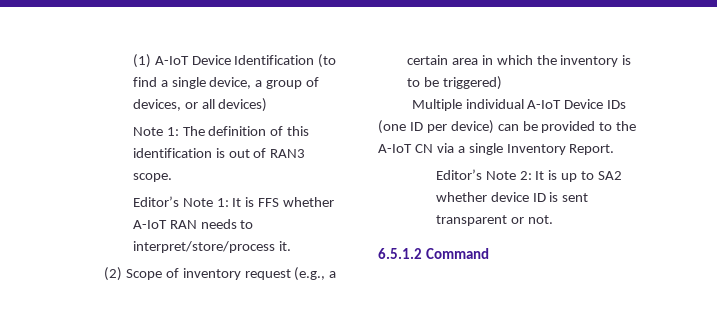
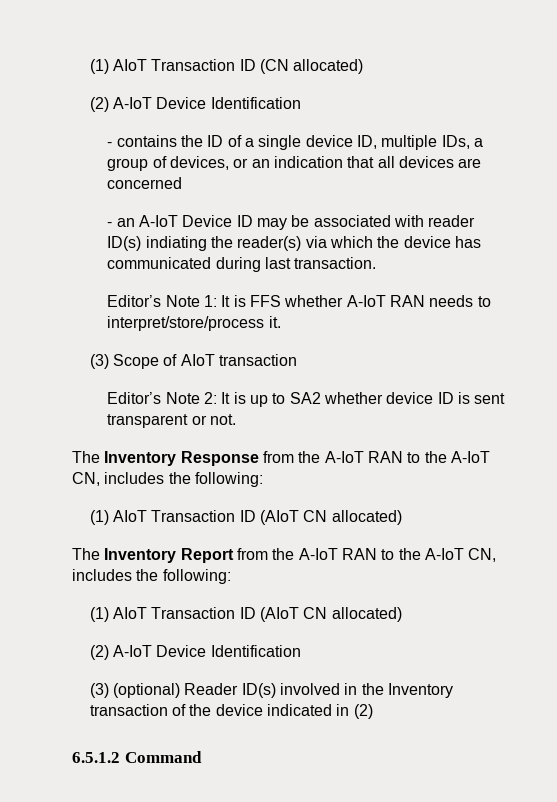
[132,54,337,68] [132,77,252,89] (1) A-IoT Device Identification (to find a single device, -> [89,59,364,74] [89,97,301,112] [107,135,470,150] (1) AIoT Transaction ID (CN allocated) // (2) A-IoT Device Identification // - contains the ID of a single device ID, multiple IDs,
[201,98,268,112] [132,126,310,136] [132,148,306,158] [132,173,172,182] all devices) // Note 1: The definition of this identification is out of RAN3 scope. -> [251,156,482,168] [107,177,183,189] [107,215,476,230] [107,236,481,251] [107,257,377,272] an indication that all devices are concerned // - an A-IoT Device ID may be associated with reader ID(s) indiating the reader(s) via which the device has communicated during last transaction.
[103,267,122,281] (2) -> [89,354,109,369] (3)
[182,267,337,281] [406,55,632,67] [406,76,502,90] [411,99,627,111] [378,120,637,134] [378,143,615,155] inventory request (e.g., a certain area in which the inventory is to be triggered) // Multiple individual A-IoT Device IDs (one ID per device) can be provided to the A-IoT CN via a single Inventory Report. -> [180,354,297,366] AIoT transaction
(553, 219) none -> [72,451,490,466] [72,472,263,487] [89,510,402,525] [72,548,497,563] [72,569,231,584] [89,607,402,622] [89,645,301,660] [89,683,453,698] [89,704,373,719] // The Inventory Response from the A-IoT RAN to the A-IoT CN, includes the following: // (1) AIoT Transaction ID (AIoT CN allocated) // The Inventory Report from the A-IoT RAN to the A-IoT CN, includes the following: // (1) AIoT Transaction ID (AIoT CN allocated) // (2) A-IoT Device Identification // (3) (optional) Reader ID(s) involved in the Inventory transaction of the device indicated in (2)

